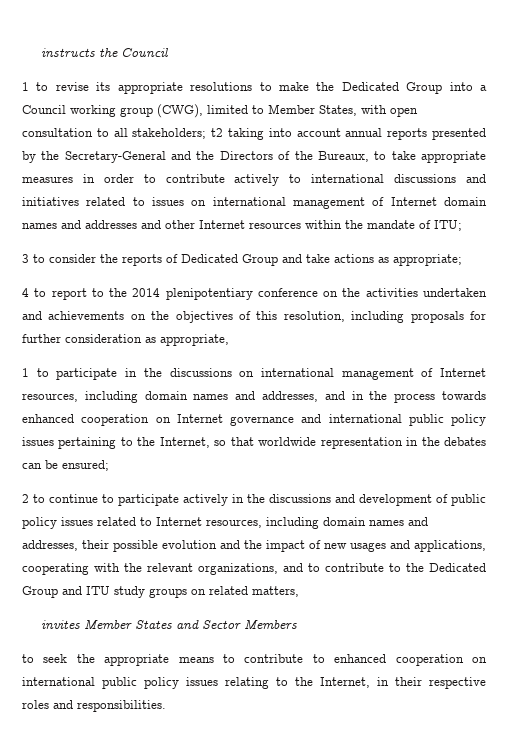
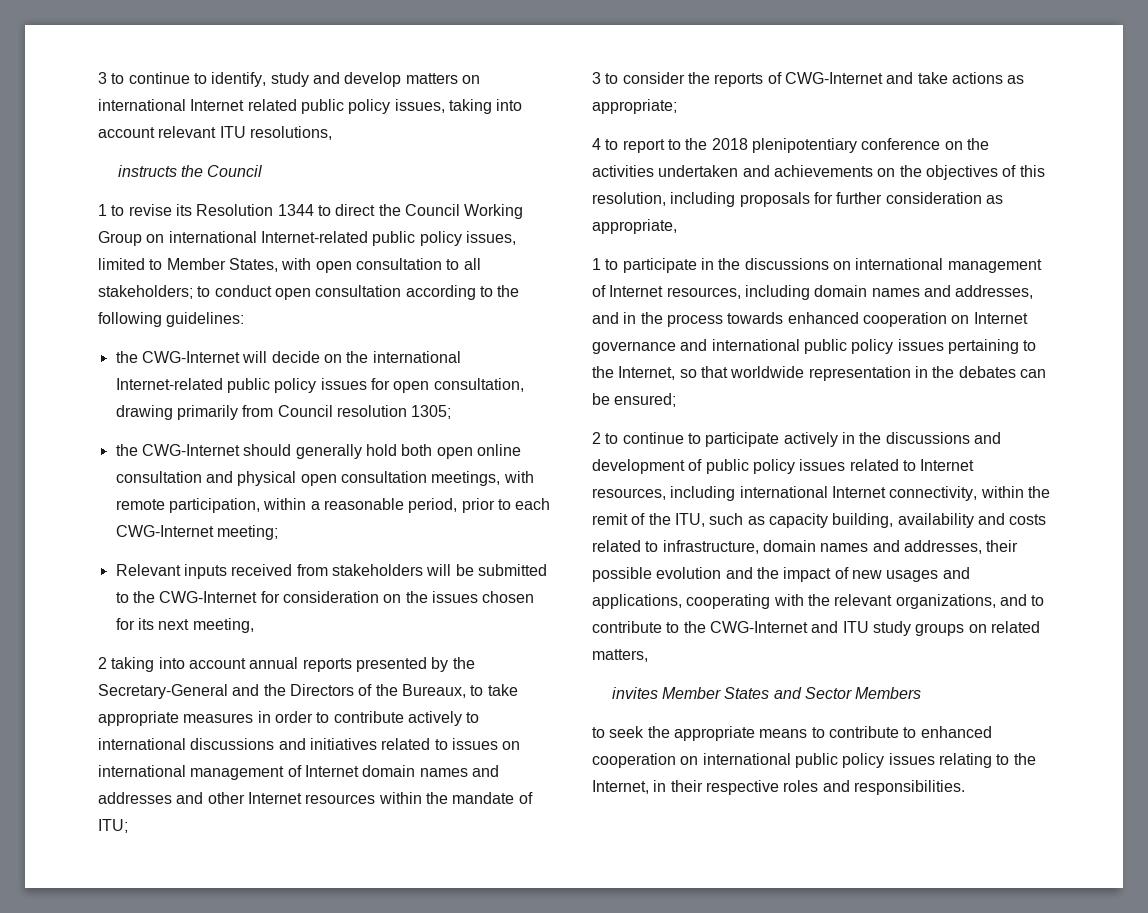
(41, 52) none -> [98,72,480,87] [98,99,523,114] [98,126,332,140] 3 to continue to identify, study and develop matters on international Internet related public policy issues, taking into account relevant ITU resolutions, //
[117,82,488,94] [22,104,203,118] appropriate resolutions to make the Dedicated Group into a Council working group (CWG), -> [196,204,524,219] [98,231,516,246] Resolution 1344 to direct the Council Working Group on international Internet-related public policy issues,
[211,128,224,137] t2 -> [197,285,520,300] [98,312,245,327] [115,351,461,363] [115,378,524,393] [115,405,452,420] [115,444,521,459] [115,471,534,486] [115,498,551,513] [115,525,278,540] [115,564,547,579] [115,591,535,603] [115,618,254,633] [98,657,107,669] to conduct open consultation according to the following guidelines: // the CWG-Internet will decide on the international Internet-related public policy issues for open consultation, drawing primarily from Council resolution 1305; // the CWG-Internet should generally hold both open online consultation and physical open consultation meetings, with remote participation, within a reasonable period, prior to each CWG-Internet meeting; // Relevant inputs received from stakeholders will be submitted to the CWG-Internet for consideration on the issues chosen for its next meeting, // 2
[181,254,278,266] Dedicated Group -> [784,72,883,84] CWG-Internet
[132,288,161,297] 2014 -> [711,138,748,150] 2018
(319, 523) none -> [739,486,1050,501] [592,513,1047,528] [592,540,759,554] international Internet connectivity, within the remit of the ITU, such as capacity building, availability and costs related to infrastructure,
[429,563,486,572] [22,586,58,598] Dedicated Group -> [709,621,808,633] CWG-Internet

